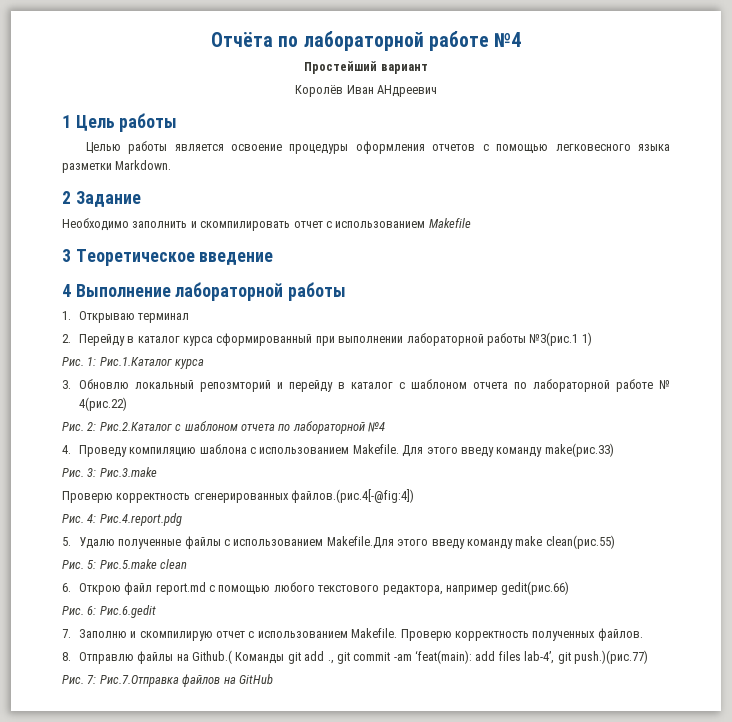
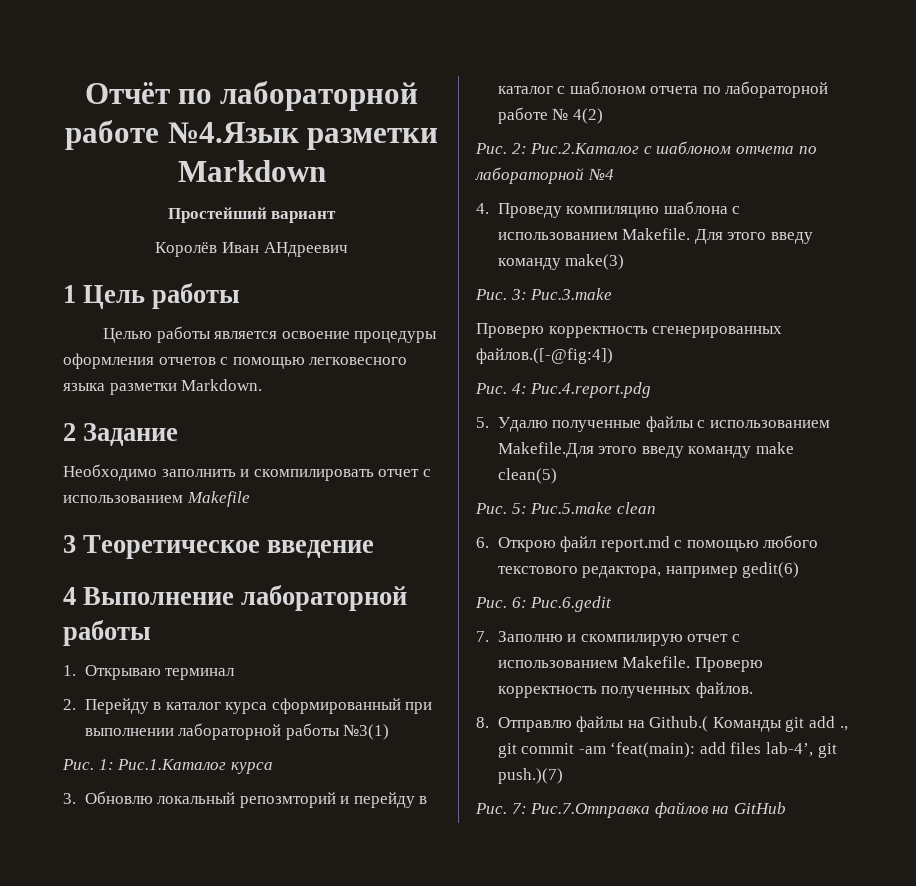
[210,31,522,51] Отчёта по лабораторной работе №4 -> [84,81,419,111] [65,120,438,150] [177,160,326,182] Отчёт по лабораторной работе №4.Язык разметки Markdown
[529,332,592,346] №3(рис.1 1) -> [343,724,390,740] №3(1)
[78,397,127,411] 4(рис.22) -> [572,108,603,124] 4(2)
[544,443,614,457] make(рис.33) -> [565,254,625,270] make(3)
[291,489,415,503] файлов.(рис.4[-@fig:4]) -> [476,348,613,364] файлов.([-@fig:4])
[545,535,615,549] clean(рис.55) -> [497,468,557,484] clean(5)
[501,581,570,595] gedit(рис.66) -> [742,562,800,578] gedit(6)
[573,650,648,664] push.)(рис.77) -> [497,768,563,784] push.)(7)

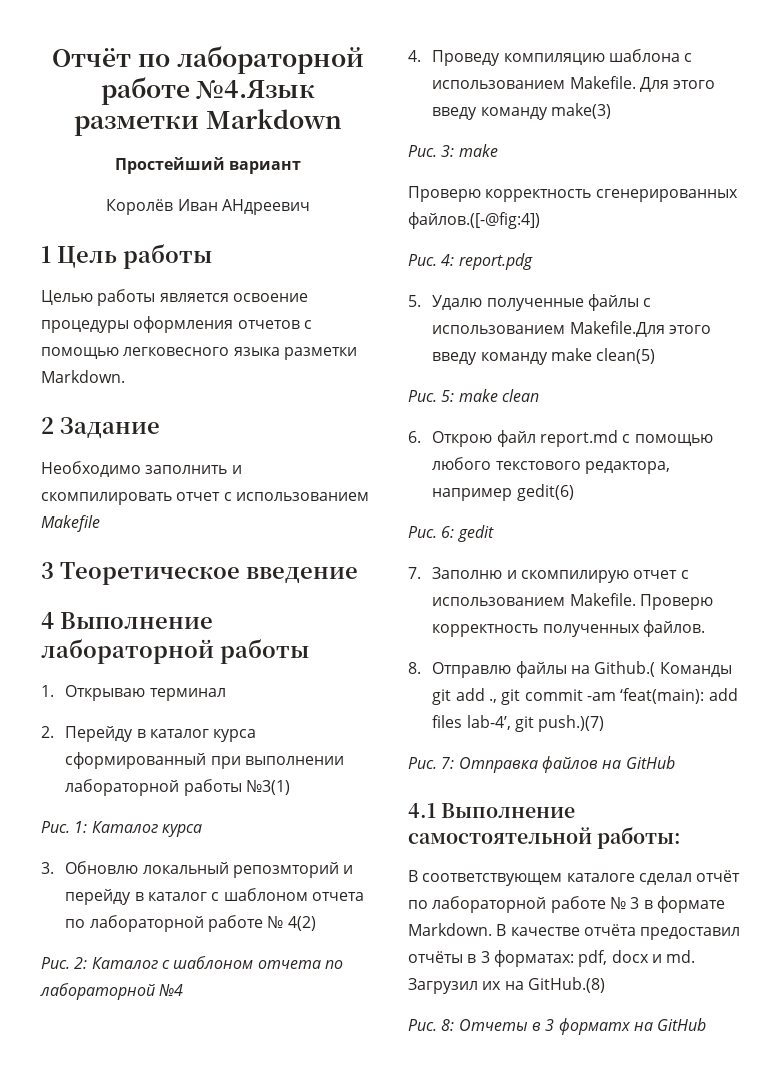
[117,759,227,770] Рис.1.Каталог -> [91,821,158,833] Каталог
[530,143,640,154] Рис.2.Каталог -> [91,957,158,969] Каталог
[530,288,613,300] Рис.3.make -> [458,144,498,157] make
[530,382,652,398] Рис.4.report.pdg -> [458,253,533,270] report.pdg
[530,502,613,514] Рис.5.make -> [458,389,498,402] make
[530,596,613,612] Рис.6.gedit -> [457,525,494,542] gedit
[530,803,651,818] Рис.7.Отправка -> [458,757,538,773] Отправка
(786, 808) none -> [408,803,576,818] [408,826,682,849] [408,870,741,886] [408,896,725,913] [408,923,741,940] [408,950,696,967] [408,977,605,994] [408,1018,707,1035] // 4.1 Выполнение самостоятельной работы: // В соответствующем каталоге сделал отчёт по лабораторной работе № 3 в формате Markdown. В качестве отчёта предоставил отчёты в 3 форматах: pdf, docx и md. Загрузил их на GitHub.(8) // Рис. 8: Отчеты в 3 форматх на GitHub

